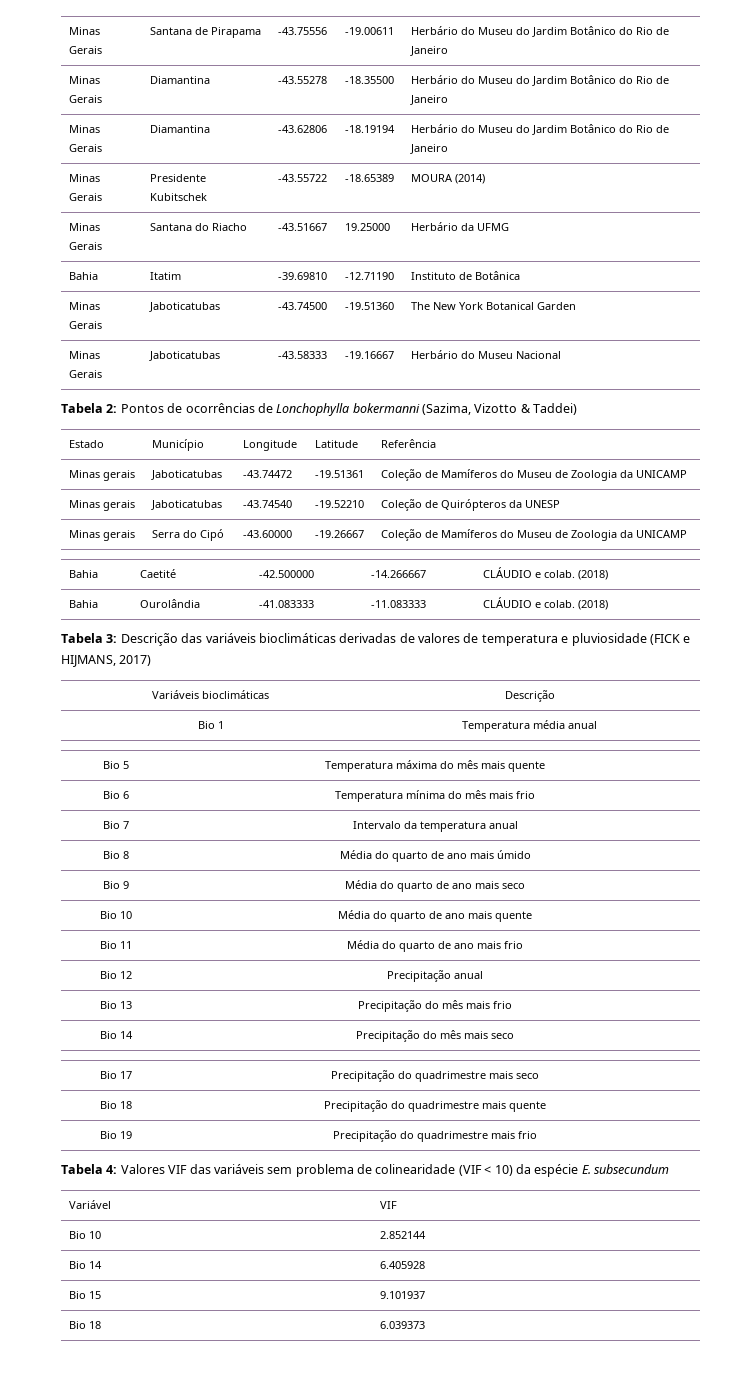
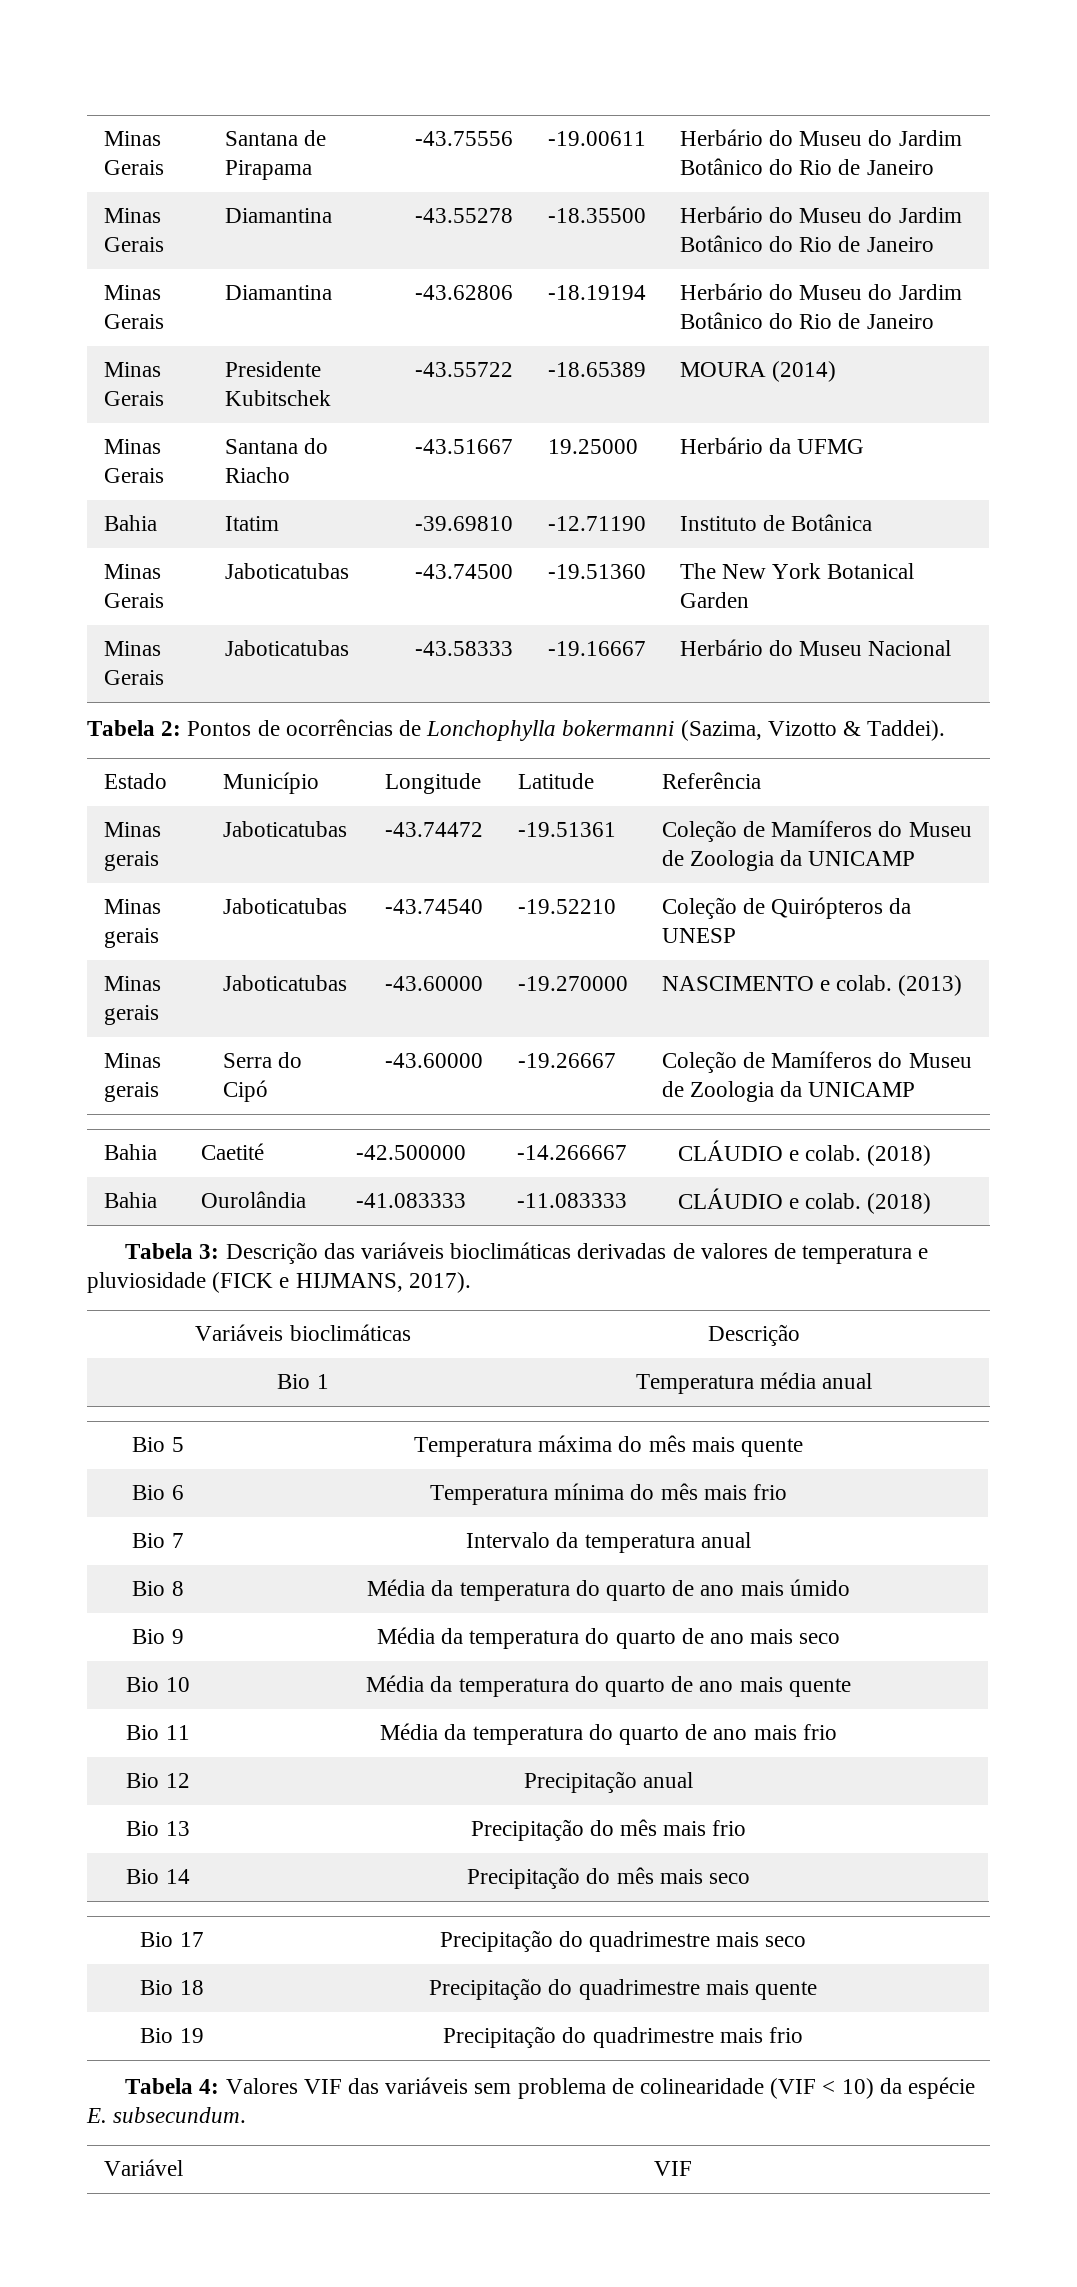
[533,403,578,415] Taddei) -> [867,720,946,741] Taddei).
(561, 504) none -> [103,976,161,991] [103,1005,159,1025] [222,975,347,991] [384,976,483,991] [517,976,628,991] [661,975,963,996] // Minas gerais | Jaboticatubas | -43.60000 | -19.270000 | NASCIMENTO e colab. (2013)
[119,655,152,666] 2017) -> [408,1272,471,1293] 2017).
(372, 854) none -> [431,1580,570,1601] da temperatura
(377, 884) none -> [440,1628,580,1649] da temperatura
(370, 914) none -> [430,1676,569,1697] da temperatura
(379, 944) none -> [444,1724,583,1745] da temperatura
[594,1164,669,1174] subsecundum -> [113,2107,247,2123] subsecundum.
[69,1231,102,1239] [380,1231,427,1239] [69,1261,103,1269] [380,1261,426,1269] [69,1291,102,1299] [380,1291,426,1299] [69,1321,102,1329] [380,1321,426,1329] // Bio 10 | 2.852144 // Bio 14 | 6.405928 // Bio 15 | 9.101937 // Bio 18 | 6.039373 -> (692, 2168) none

